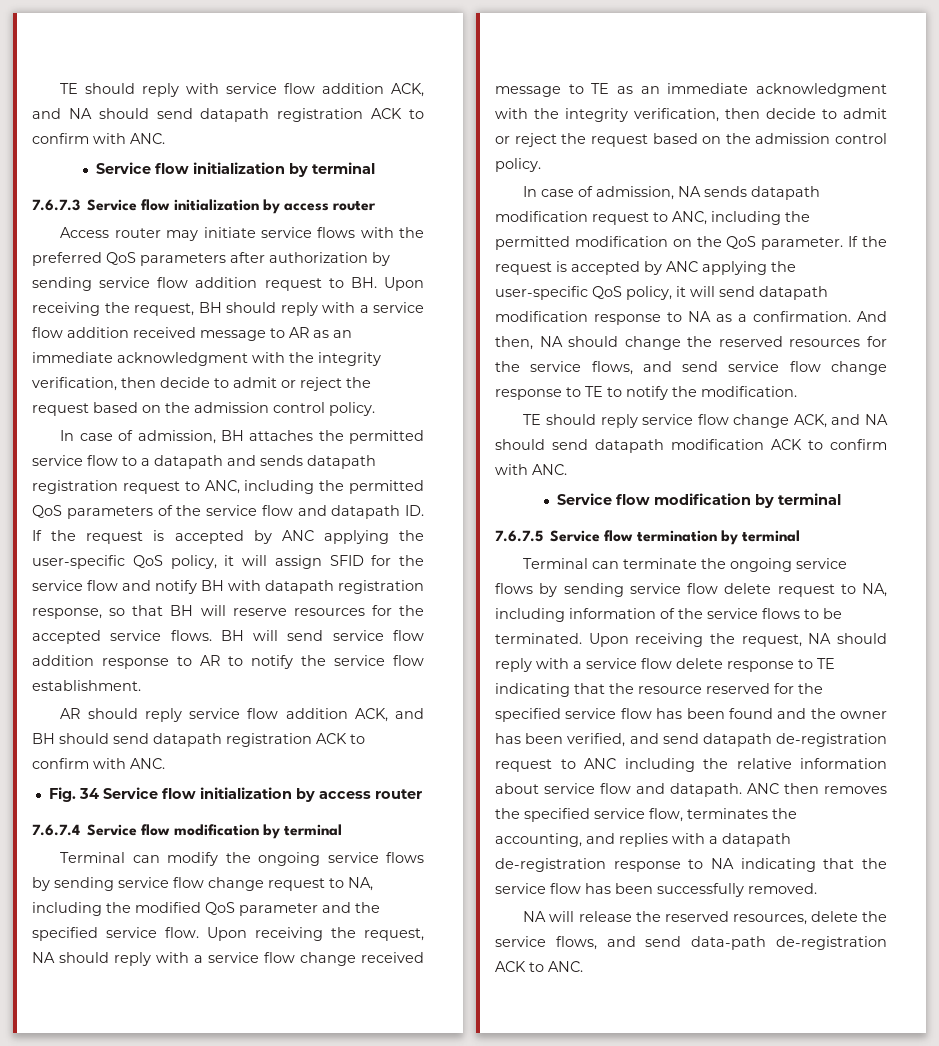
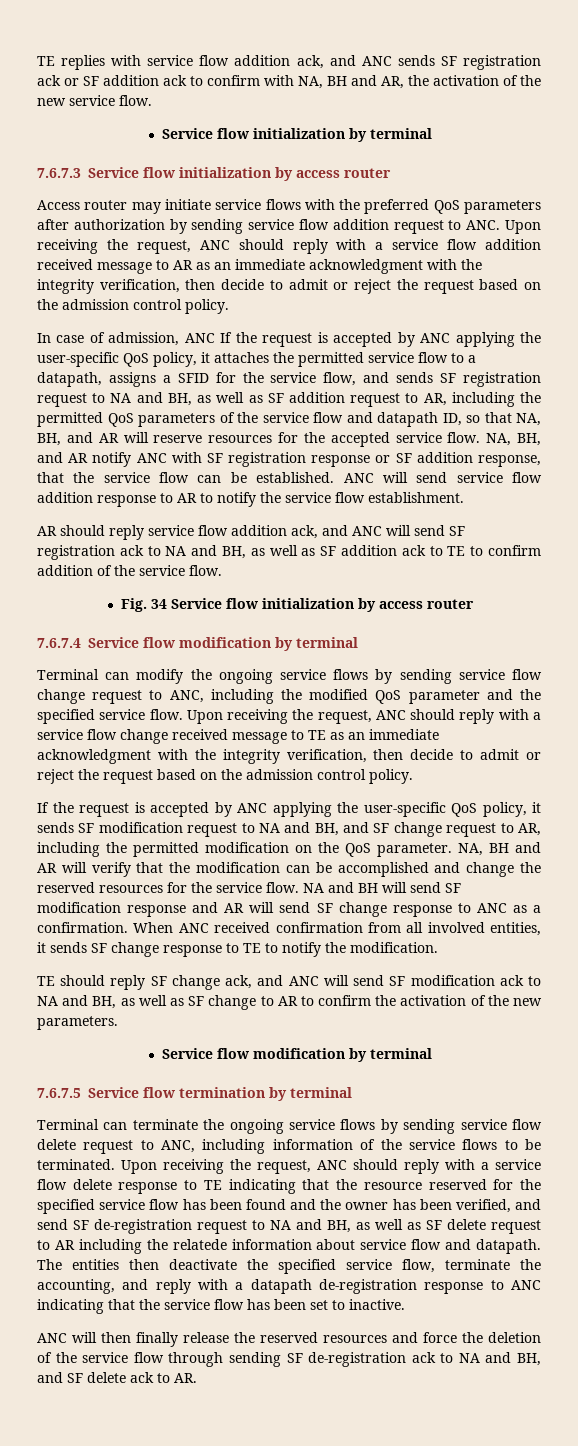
[60,83,180,97] TE should reply -> [37,55,106,70] TE replies
[390,83,424,97] [32,108,424,122] [32,133,165,144] ACK, and NA should send datapath registration ACK to confirm with ANC. -> [296,55,541,70] [37,75,541,89] [37,95,152,106] ack, and ANC sends SF registration ack or SF addition ack to confirm with NA, BH and AR, the activation of the new service flow.
[350,277,425,291] [32,302,222,316] BH. Upon receiving the request, BH -> [466,220,542,234] [37,239,230,254] ANC. Upon receiving the request, ANC
[220,430,424,444] [32,455,376,469] [32,480,424,494] [32,505,424,519] BH attaches the permitted service flow to a datapath and sends datapath registration request to ANC, including the permitted QoS parameters of the service flow and datapath ID. -> [184,333,215,343] ANC
[242,555,424,569] [32,580,424,594] [32,605,194,619] will assign SFID for the service flow and notify BH with datapath registration response, so that BH -> [214,352,476,367] [37,372,542,387] [37,392,541,407] [37,412,541,427] [37,432,119,446] attaches the permitted service flow to a datapath, assigns a SFID for the service flow, and sends SF registration request to NA and BH, as well as SF addition request to AR, including the permitted QoS parameters of the service flow and datapath ID, so that NA, BH, and AR
[170,630,244,641] flows. BH -> [447,432,541,446] [37,452,541,467] [37,472,374,483] flow. NA, BH, and AR notify ANC with SF registration response or SF addition response, that the service flow can be established. ANC
[354,708,424,722] [32,733,365,747] [32,758,165,769] ACK, and BH should send datapath registration ACK to confirm with ANC. -> [291,525,465,539] [37,545,542,560] [37,565,222,576] ack, and ANC will send SF registration ack to NA and BH, as well as SF addition ack to TE to confirm addition of the service flow.
[348,877,373,891] NA, -> [169,690,204,703] ANC,
[32,952,55,963] NA -> [375,710,406,720] ANC
[523,186,821,200] [495,211,810,225] [495,236,844,250] In case of admission, NA sends datapath modification request to ANC, including the permitted modification on the QoS parameter. -> (413, 776) none
[690,286,828,300] [495,311,887,325] [495,336,619,350] will send datapath modification response to NA as a confirmation. And then, NA should -> [37,822,541,837] [37,842,541,857] [37,862,461,877] sends SF modification request to NA and BH, and SF change request to AR, including the permitted modification on the QoS parameter. NA, BH and AR will verify that the modification can be accomplished and
[591,361,821,375] flows, and send service flow -> [266,882,461,893] [37,902,541,917] [37,922,541,936] [37,942,107,953] flow. NA and BH will send SF modification response and AR will send SF change response to ANC as a confirmation. When ANC received confirmation from all involved entities, it sends SF
[642,414,888,428] [495,439,887,453] [495,464,567,475] service flow change ACK, and NA should send datapath modification ACK to confirm with ANC. -> [150,975,541,990] [37,995,542,1010] [37,1016,118,1030] SF change ack, and ANC will send SF modification ack to NA and BH, as well as SF change to AR to confirm the activation of the new parameters.
[862,583,887,597] NA, -> [161,1140,196,1153] ANC,
[808,633,832,644] NA -> [317,1160,347,1170] ANC
[702,733,772,747] datapath -> [73,1220,89,1230] SF
[584,758,792,772] ANC including the relative -> [270,1219,541,1234] [37,1239,227,1254] NA and BH, as well as SF delete request to AR including the relatede
[747,783,887,794] ANC then removes -> [37,1259,237,1270] The entities then deactivate
[687,808,768,819] terminates -> [445,1259,510,1270] terminate
[619,833,668,847] replies -> [155,1279,191,1294] reply
[711,858,734,869] NA -> [510,1280,541,1290] ANC
[657,883,817,897] [523,911,887,925] [495,936,887,950] [495,961,583,972] successfully removed. // NA will release the reserved resources, delete the service flows, and send data-path de-registration ACK to ANC. -> [310,1299,405,1310] [37,1332,541,1347] [37,1352,541,1367] [37,1372,197,1383] set to inactive. // ANC will then finally release the reserved resources and force the deletion of the service flow through sending SF de-registration ack to NA and BH, and SF delete ack to AR.

